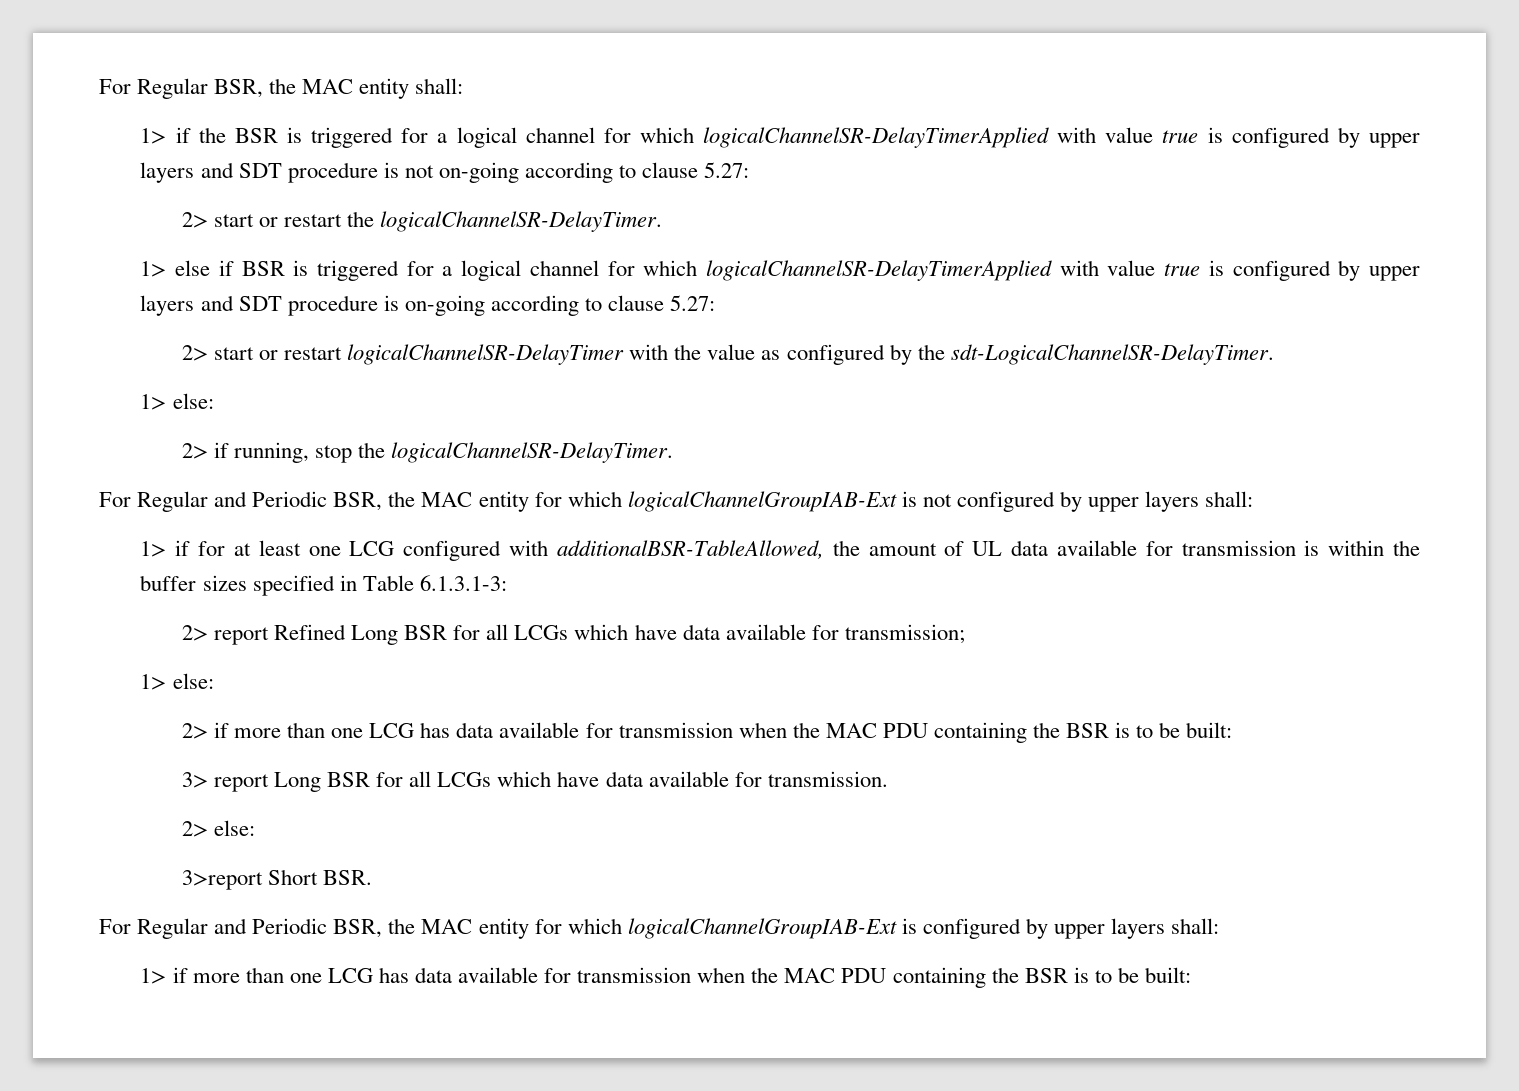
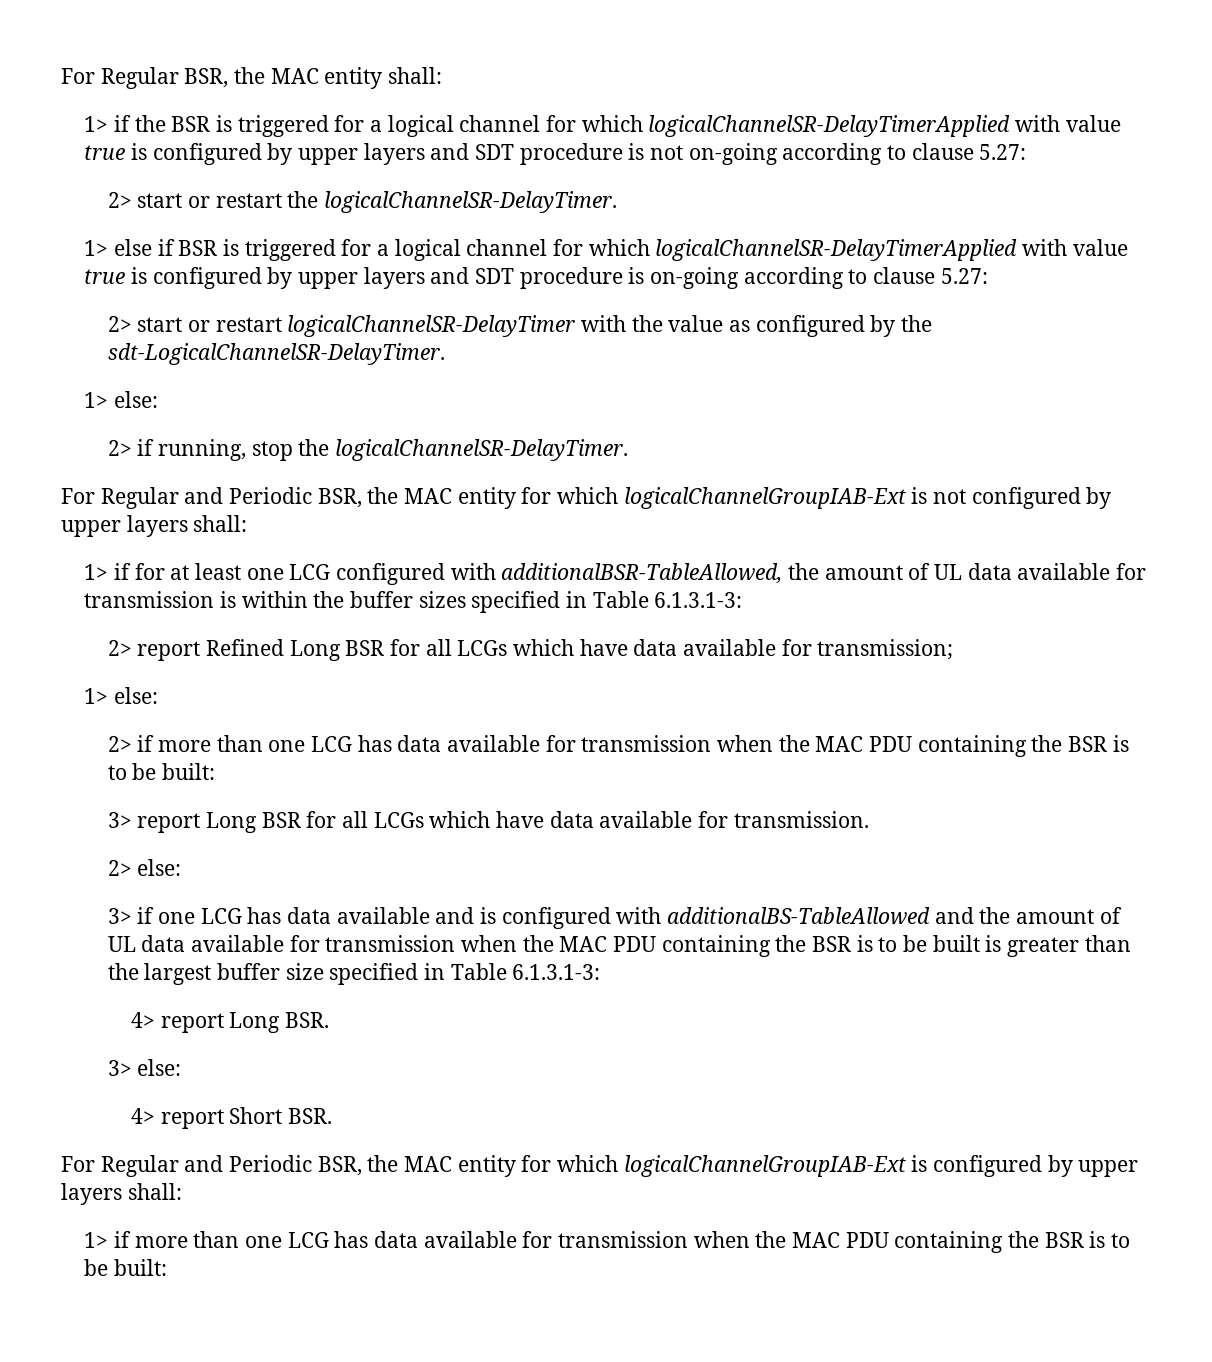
[181,870,263,890] 3>report -> [107,907,1122,929] [107,935,1131,957] [107,963,601,985] [130,1012,329,1033] [107,1059,182,1076] [130,1108,224,1129] 3> if one LCG has data available and is configured with additionalBS-TableAllowed and the amount of UL data available for transmission when the MAC PDU containing the BSR is to be built is greater than the largest buffer size specified in Table 6.1.3.1-3: // 4> report Long BSR. // 3> else: // 4> report

